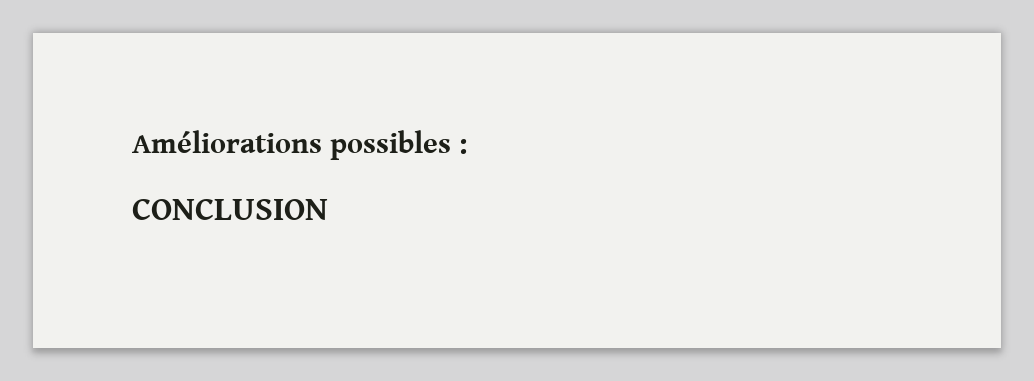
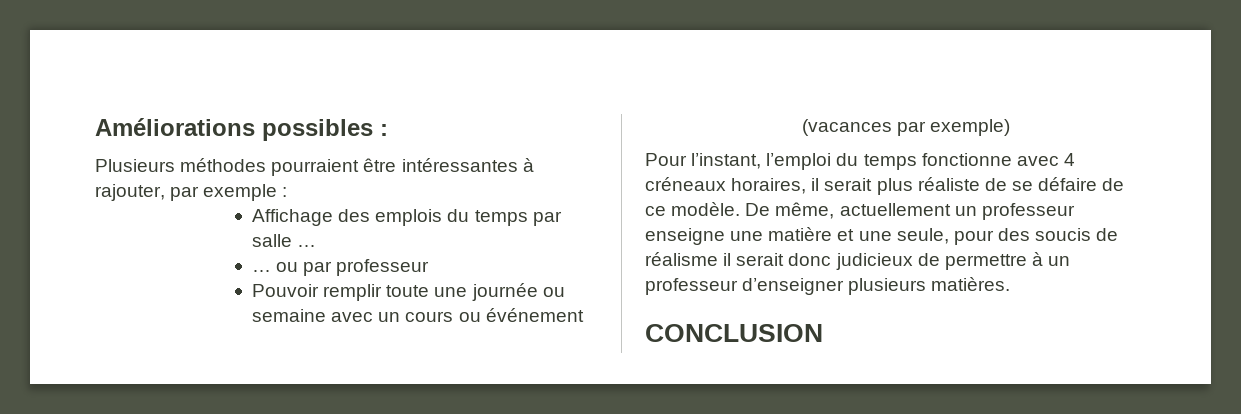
(468, 146) none -> [95,158,534,176] [95,184,288,201] [251,209,562,226] [251,234,317,247] [251,259,430,276] [251,283,565,301] [251,308,584,322] [801,119,1011,136] [645,153,1075,170] [645,177,1125,195] [645,202,1075,220] [645,227,1119,245] [645,252,1071,270] [645,277,1011,295] // Plusieurs méthodes pourraient être intéressantes à rajouter, par exemple : // Affichage des emplois du temps par salle … // … ou par professeur // Pouvoir remplir toute une journée ou semaine avec un cours ou événement (vacances par exemple) // Pour l’instant, l’emploi du temps fonctionne avec 4 créneaux horaires, il serait plus réaliste de se défaire de ce modèle. De même, actuellement un professeur enseigne une matière et une seule, pour des soucis de réalisme il serait donc judicieux de permettre à un professeur d’enseigner plusieurs matières.

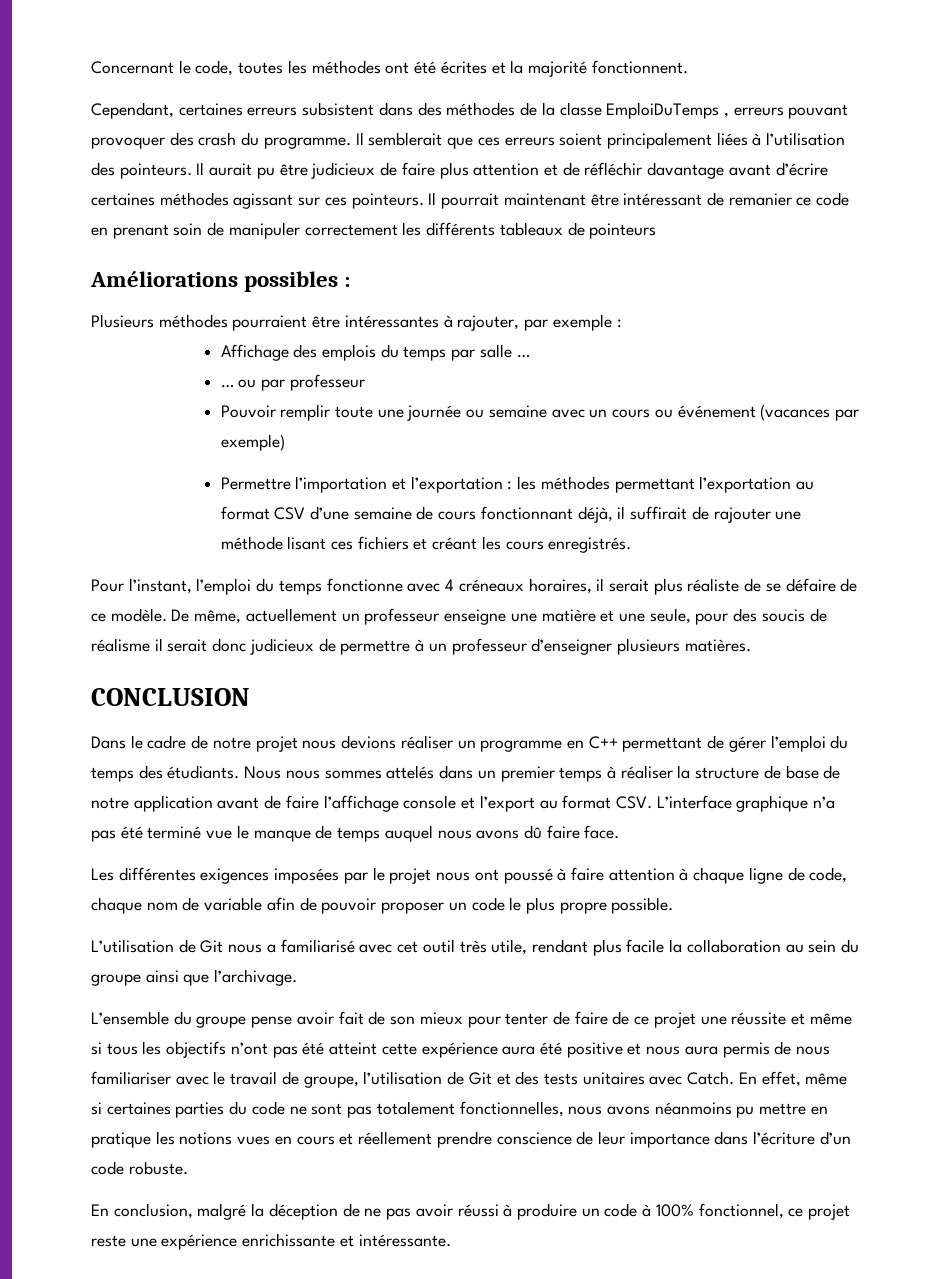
(95, 127) none -> [91,60,688,77] [91,102,849,119] [91,132,846,149] [91,162,828,179] [91,192,850,209] [91,222,657,239] Concernant le code, toutes les méthodes ont été écrites et la majorité fonctionnent. // Cependant, certaines erreurs subsistent dans des méthodes de la classe EmploiDuTemps , erreurs pouvant provoquer des crash du programme. Il semblerait que ces erreurs soient principalement liées à l’utilisation des pointeurs. Il aurait pu être judicieux de faire plus attention et de réfléchir davantage avant d’écrire certaines méthodes agissant sur ces pointeurs. Il pourrait maintenant être intéressant de remanier ce code en prenant soin de manipuler correctement les différents tableaux de pointeurs //
(1011, 127) none -> [220,476,815,493] [220,506,802,523] [220,536,632,553] // Permettre l’importation et l’exportation : les méthodes permettant l’exportation au format CSV d’une semaine de cours fonctionnant déjà, il suffirait de rajouter une méthode lisant ces fichiers et créant les cours enregistrés.
(823, 333) none -> [91,735,849,752] [91,765,841,782] [91,795,836,812] [91,825,620,842] [91,867,848,884] [91,897,674,914] [91,939,860,956] [91,969,298,986] [91,1011,852,1028] [91,1041,831,1058] [91,1071,848,1088] [91,1101,828,1118] [91,1131,851,1148] [91,1161,188,1175] [91,1203,851,1220] [91,1233,451,1250] // Dans le cadre de notre projet nous devions réaliser un programme en C++ permettant de gérer l’emploi du temps des étudiants. Nous nous sommes attelés dans un premier temps à réaliser la structure de base de notre application avant de faire l’affichage console et l’export au format CSV. L’interface graphique n’a pas été terminé vue le manque de temps auquel nous avons dû faire face. // Les différentes exigences imposées par le projet nous ont poussé à faire attention à chaque ligne de code, chaque nom de variable afin de pouvoir proposer un code le plus propre possible. // L’utilisation de Git nous a familiarisé avec cet outil très utile, rendant plus facile la collaboration au sein du groupe ainsi que l’archivage. // L’ensemble du groupe pense avoir fait de son mieux pour tenter de faire de ce projet une réussite et même si tous les objectifs n’ont pas été atteint cette expérience aura été positive et nous aura permis de nous familiariser avec le travail de groupe, l’utilisation de Git et des tests unitaires avec Catch. En effet, même si certaines parties du code ne sont pas totalement fonctionnelles, nous avons néanmoins pu mettre en pratique les notions vues en cours et réellement prendre conscience de leur importance dans l’écriture d’un code robuste. // En conclusion, malgré la déception de ne pas avoir réussi à produire un code à 100% fonctionnel, ce projet reste une expérience enrichissante et intéressante.

